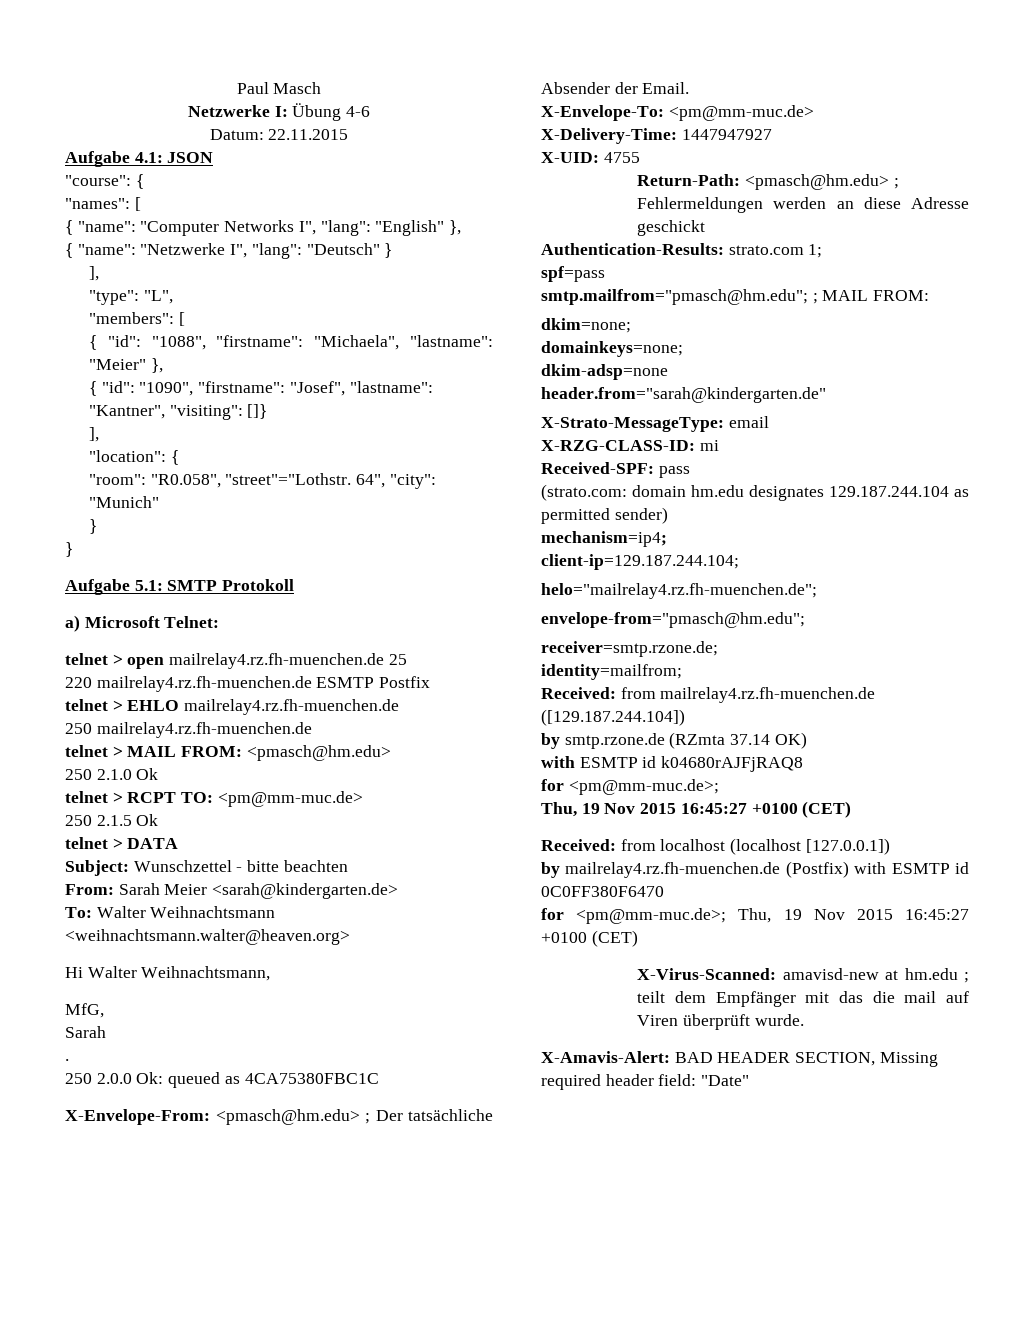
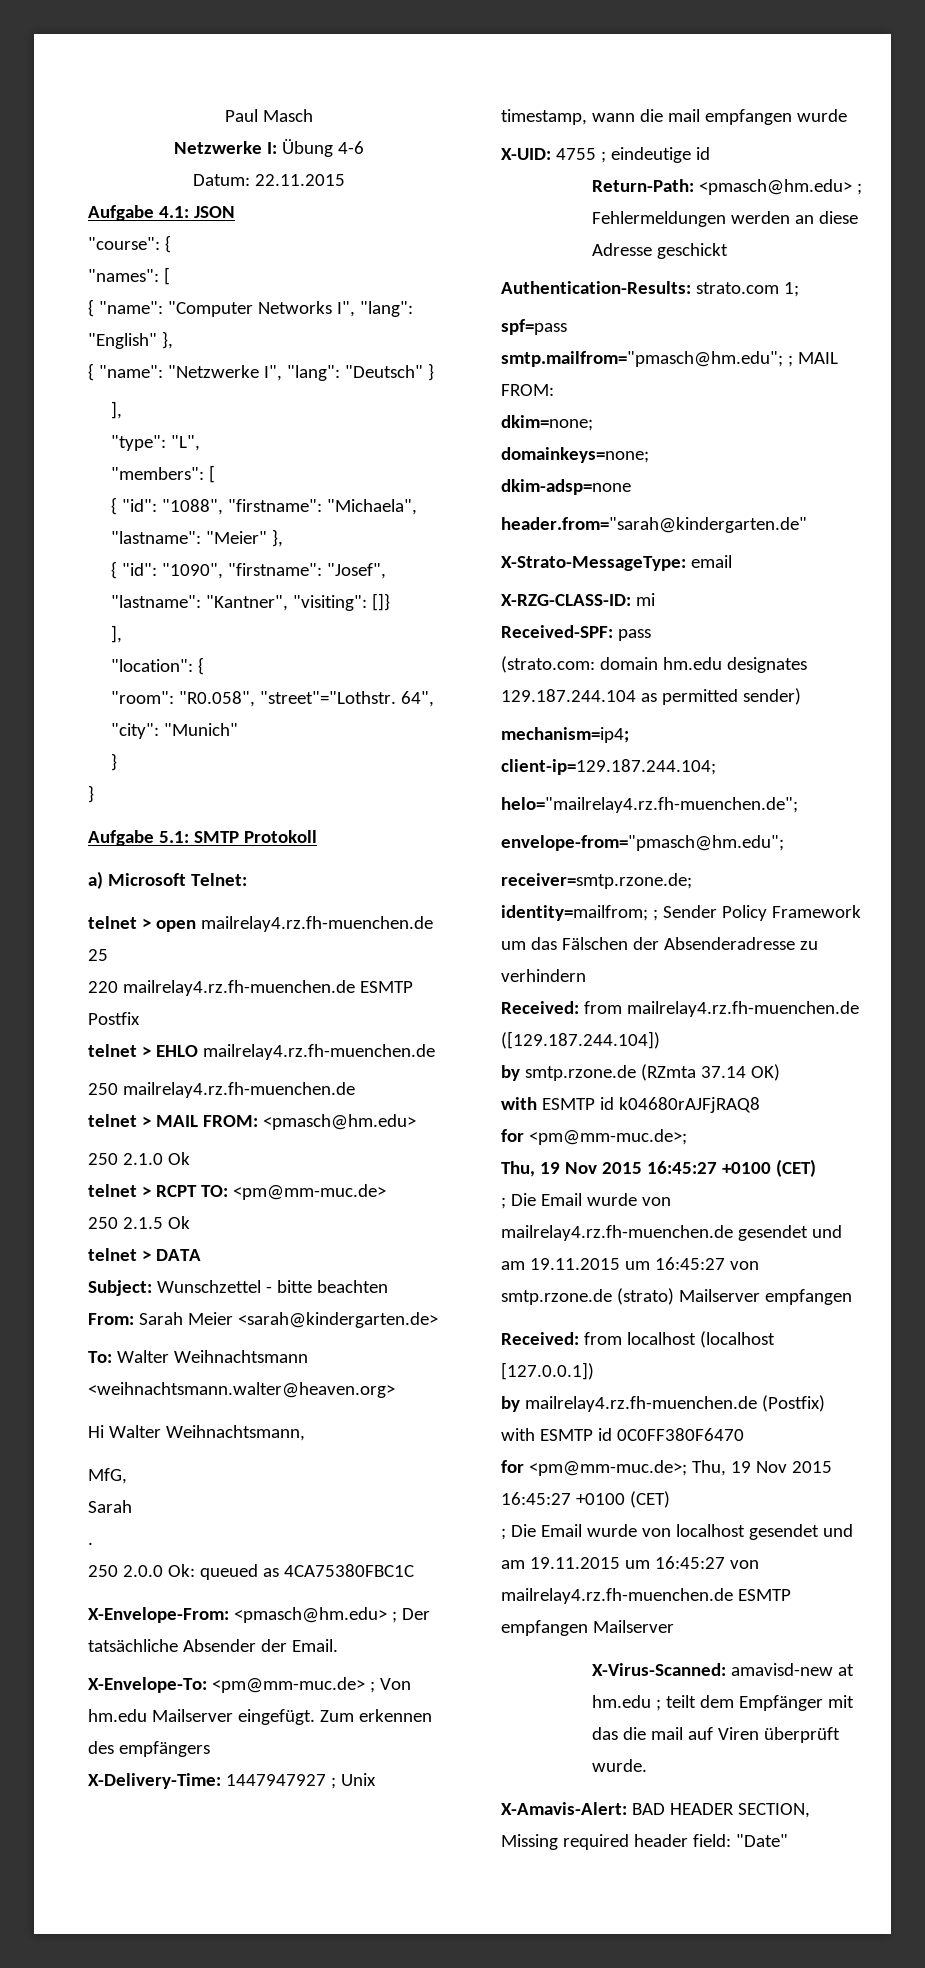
[541,128,772,144] // X-Delivery-Time: 1447947927 -> [369,1678,411,1693] [88,1709,432,1725] [88,1741,210,1757] [88,1773,376,1789] [501,109,847,125] ; Von hm.edu Mailserver eingefügt. Zum erkennen des empfängers // X-Delivery-Time: 1447947927 ; Unix timestamp, wann die mail empfangen wurde
(640, 157) none -> [600,147,710,163] ; eindeutige id
(682, 672) none -> [652,905,861,921] [501,937,818,950] [501,969,586,982] ; Sender Policy Framework um das Fälschen der Absenderadresse zu verhindern
(852, 809) none -> [501,1193,671,1209] [501,1225,842,1241] [501,1257,759,1270] [501,1288,852,1305] // ; Die Email wurde von mailrelay4.rz.fh-muenchen.de gesendet und am 19.11.2015 um 16:45:27 von smtp.rzone.de (strato) Mailserver empfangen
(638, 938) none -> [501,1524,853,1540] [501,1556,759,1569] [501,1588,791,1604] [501,1620,674,1636] // ; Die Email wurde von localhost gesendet und am 19.11.2015 um 16:45:27 von mailrelay4.rz.fh-muenchen.de ESMTP empfangen Mailserver

